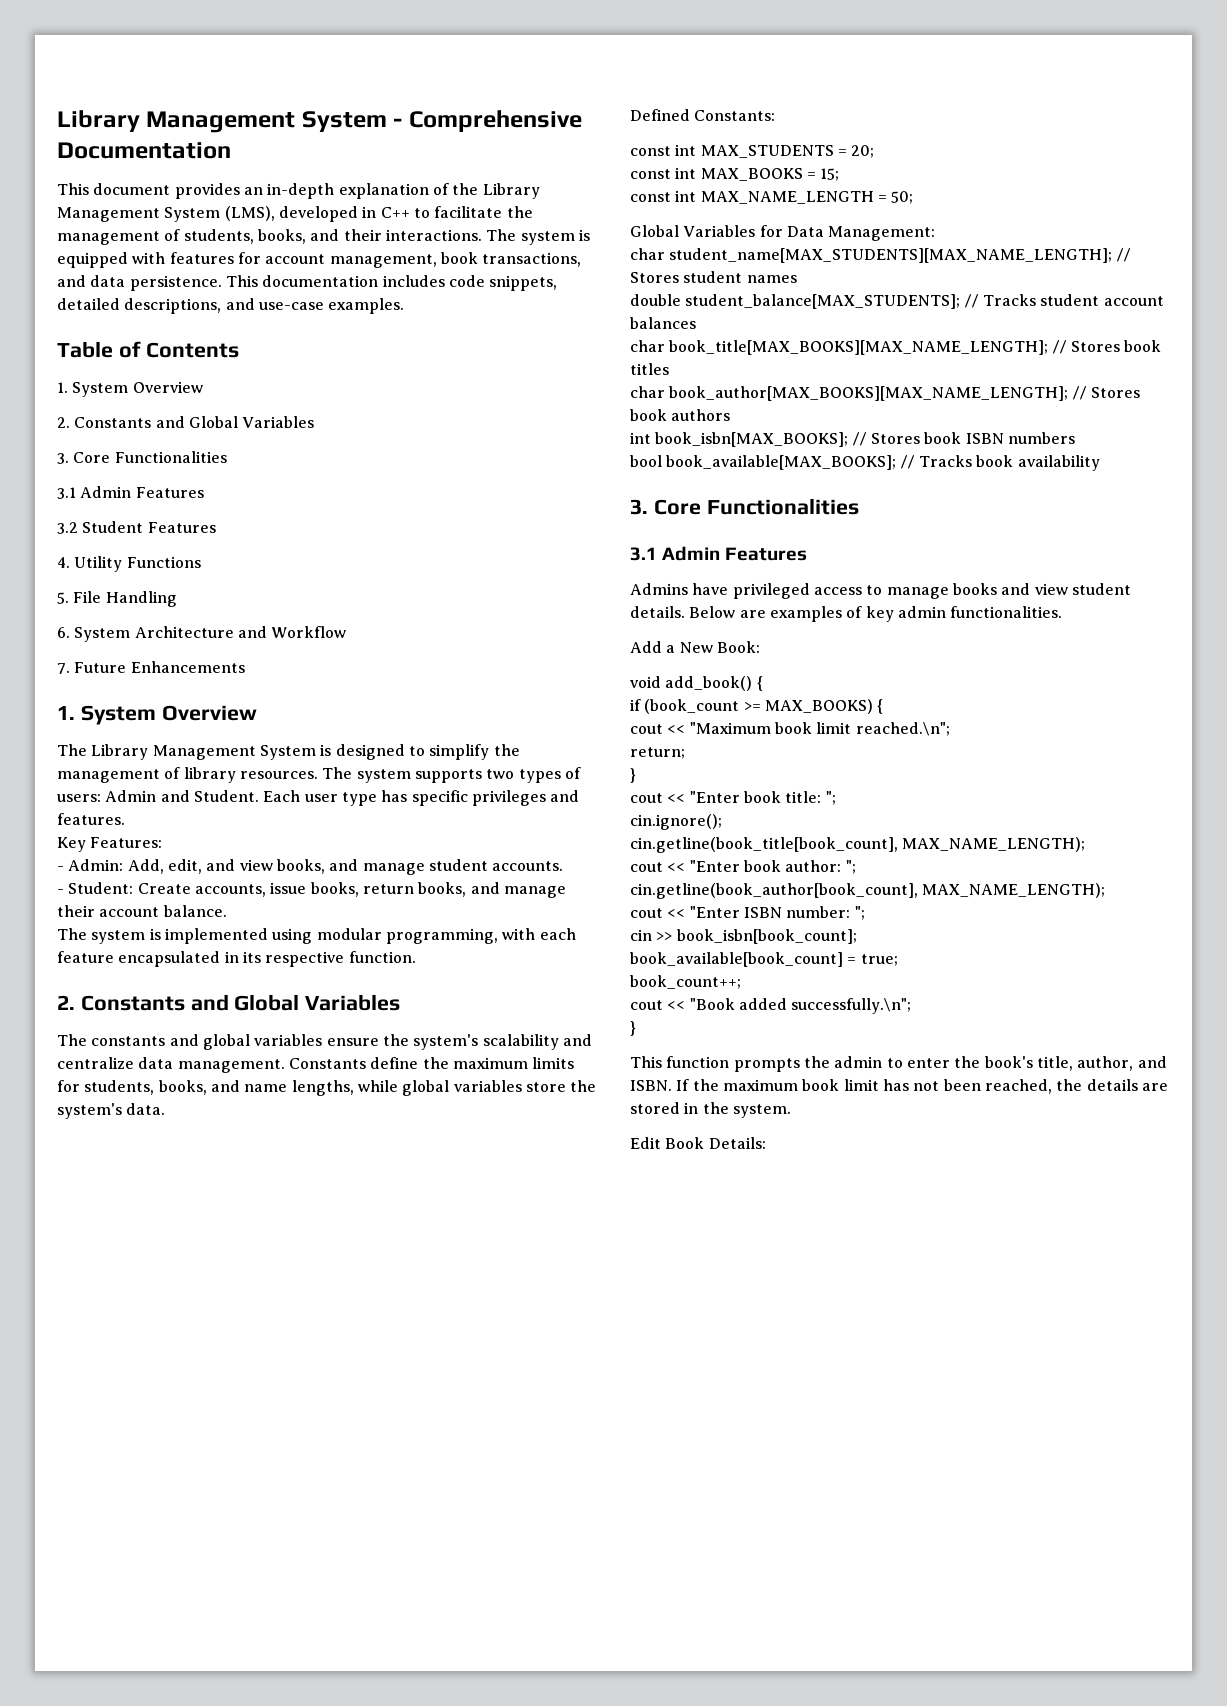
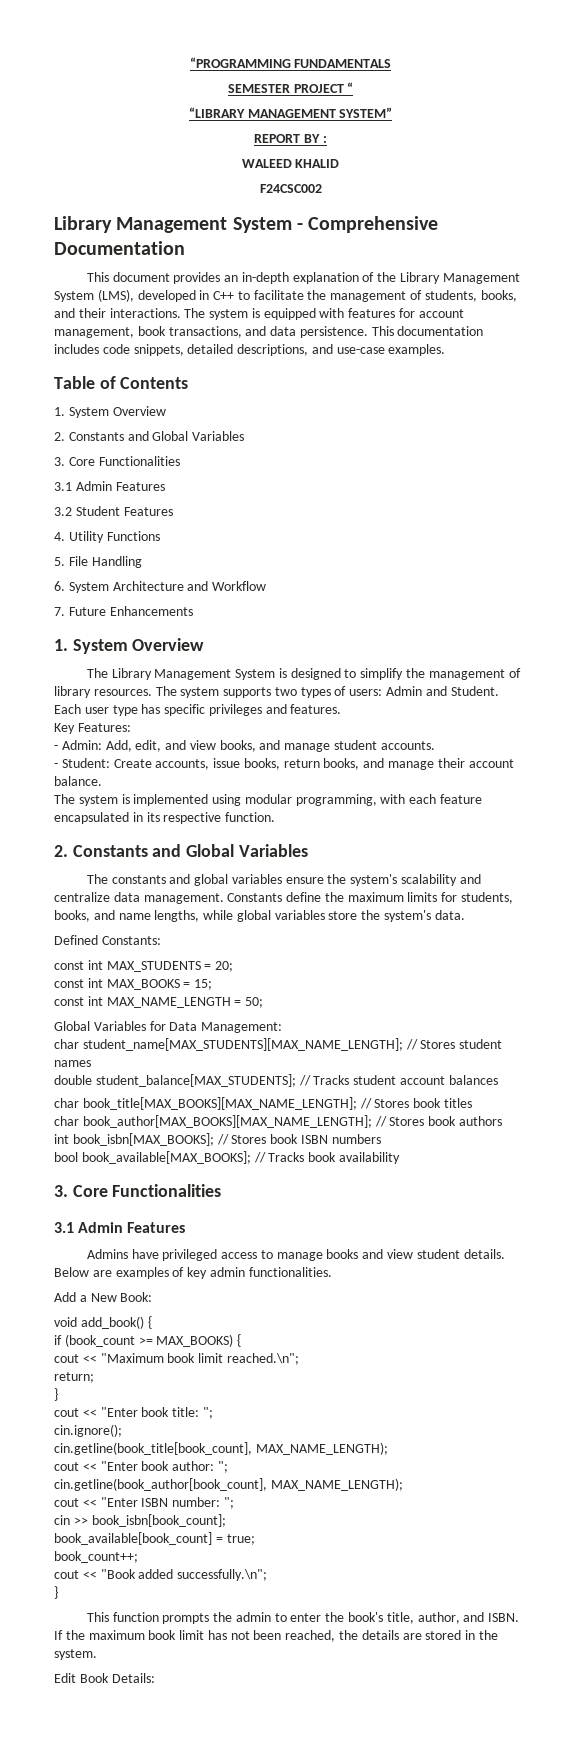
(57, 121) none -> [189,57,392,68] [227,82,354,93] [188,107,393,118] [254,134,327,143] [241,159,340,168] [259,184,322,193] “PROGRAMMING FUNDAMENTALS // SEMESTER PROJECT “ // “LIBRARY MANAGEMENT SYSTEM” // REPORT BY : // WALEED KHALID // F24CSC002 //

